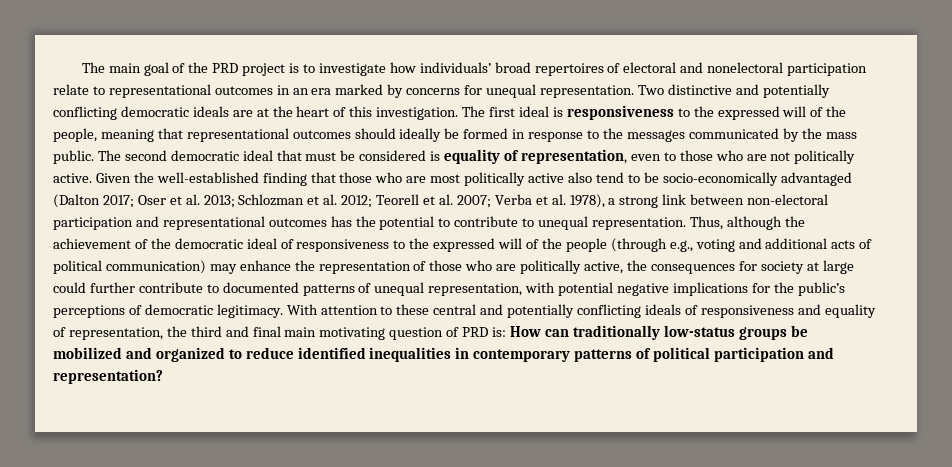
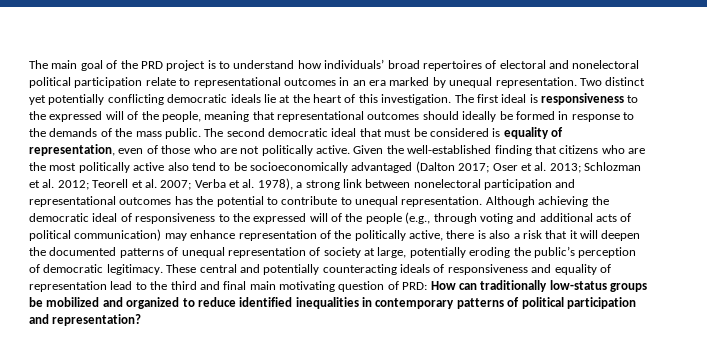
[318,63,386,76] investigate -> [233,60,295,69] understand
(784, 67) none -> [29,77,71,88] political
[406,85,483,95] concerns for -> (446, 82) none
[667,84,759,95] distinctive and -> [605,77,646,86] [29,95,46,105] distinct yet
[232,110,253,117] are -> [263,94,276,103] lie
[626,128,799,142] messages communicated by -> [49,128,112,137] demands of
[663,152,676,161] to -> [146,145,158,154] of
[339,172,427,183] those who are -> [559,145,645,154] [29,162,46,171] citizens who are the
[662,172,778,186] socio-economically -> [250,162,348,173] socioeconomically
[747,194,829,205] non-electoral -> [413,179,481,188] nonelectoral
[689,216,805,230] [53,238,148,249] Thus, although the achievement of -> [485,196,589,207] Although achieving
[610,238,693,252] (through e.g., -> [405,212,477,224] (e.g., through
[294,260,854,274] [53,282,770,296] the representation of those who are politically active, the consequences for society at large could further contribute to documented patterns of unequal representation, with potential negative implications for -> [238,230,641,241] [29,247,511,258] representation of the politically active, there is also a risk that it will deepen the documented patterns of unequal representation of society at large, potentially eroding
[53,305,125,318] perceptions -> [578,247,637,258] perception
[286,304,430,315] With attention to these -> [166,264,197,273] These
[577,304,642,318] conflicting -> [322,264,397,275] counteracting
[68,327,163,340] representation, -> [29,281,147,292] representation lead to
[462,327,507,337] PRD is: -> [402,282,428,290] PRD:

